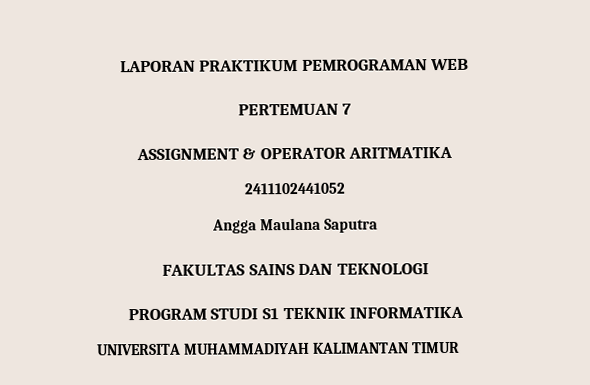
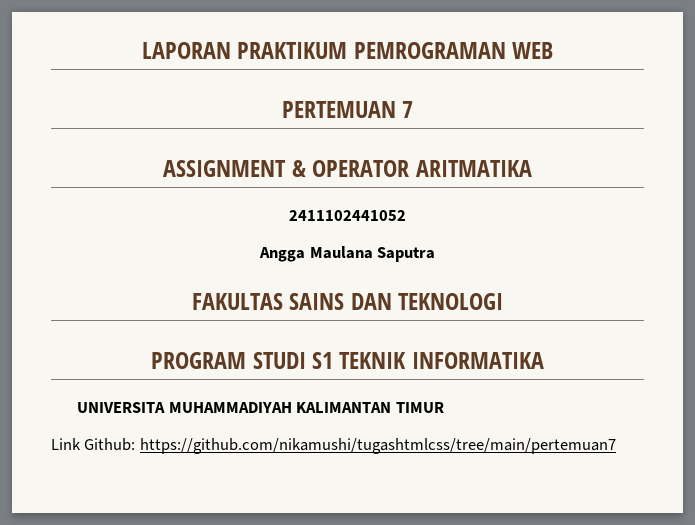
(461, 347) none -> [51,438,616,454] // Link Github: https://github.com/nikamushi/tugashtmlcss/tree/main/pertemuan7

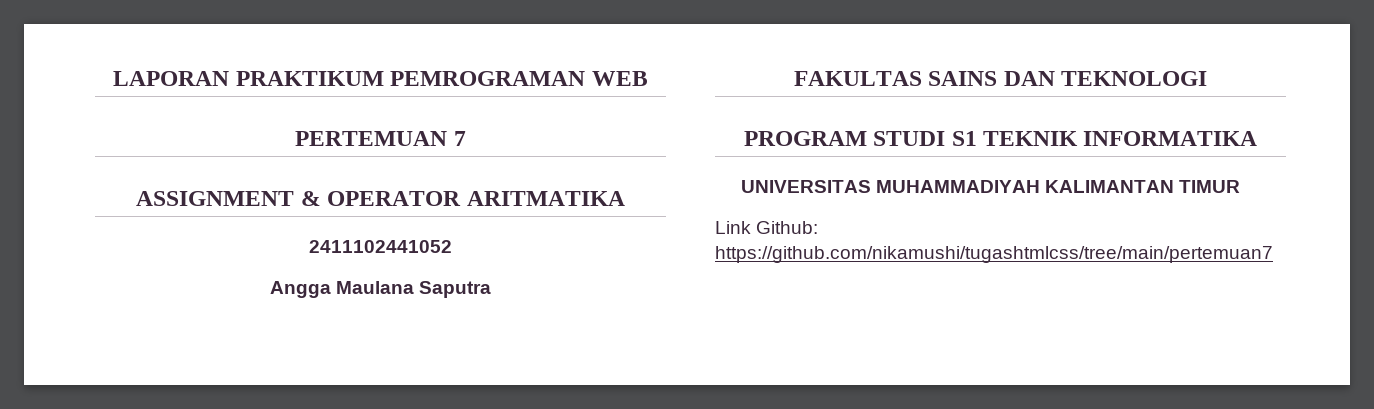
[77,402,166,413] UNIVERSITA -> [740,180,871,193] UNIVERSITAS

